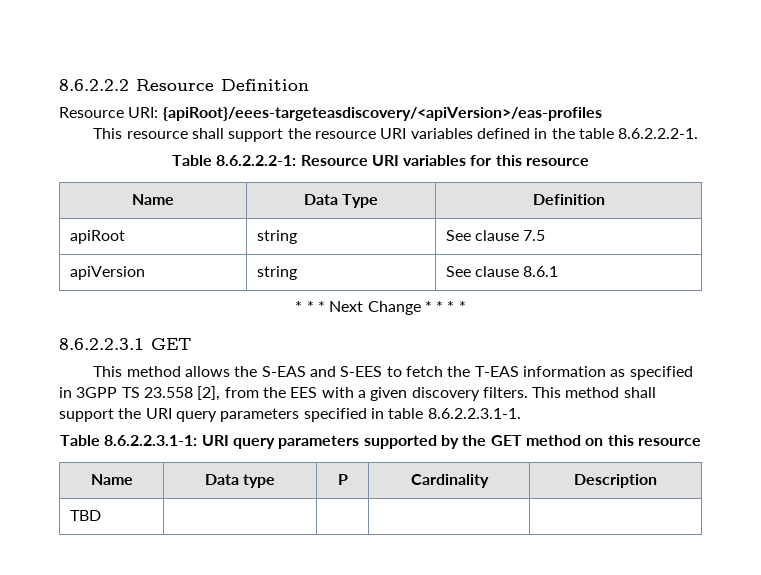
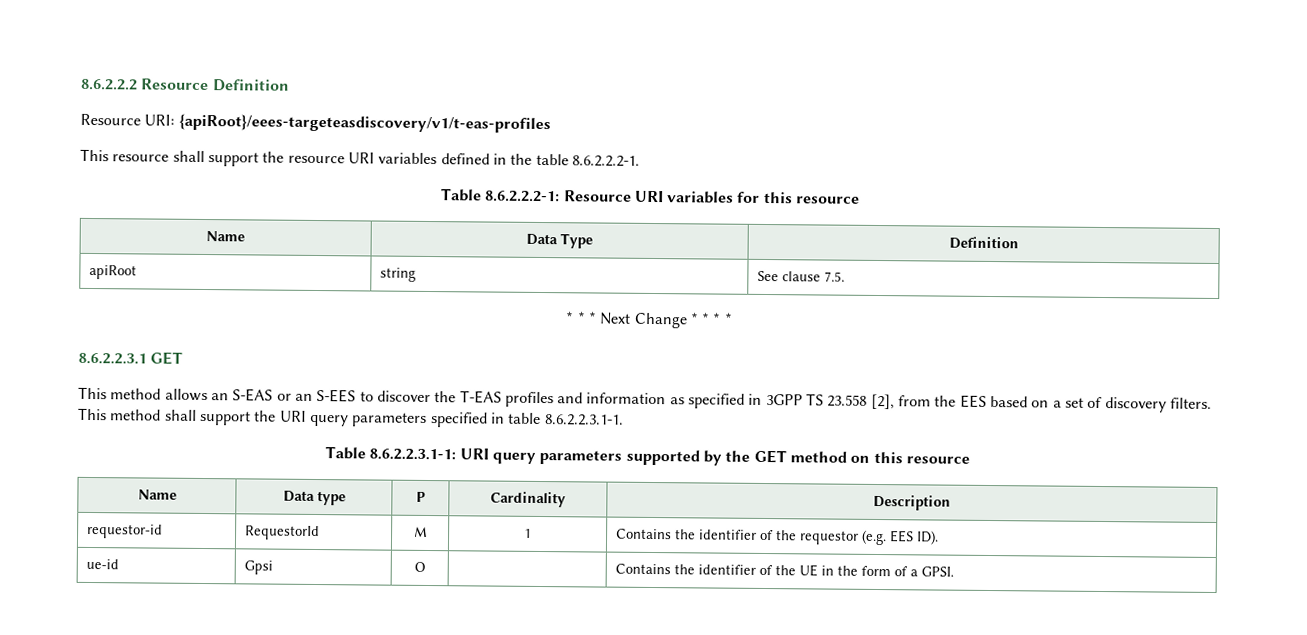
[162,107,602,121] {apiRoot}/eees-targeteasdiscovery/<apiVersion>/eas-profiles -> [178,113,551,134] {apiRoot}/eees-targeteasdiscovery/v1/t-eas-profiles
[523,230,546,241] [69,266,145,280] [256,266,297,280] [445,266,559,277] 7.5 // apiVersion | string | See clause 8.6.1 -> [824,271,846,282] 7.5.
[234,366,337,377] the S-EAS and -> [210,388,313,402] an S-EAS or an
[405,366,443,377] fetch -> [376,390,431,403] discover
(519, 371) none -> [504,391,584,408] profiles and
[321,387,408,401] with a given -> [990,396,1103,408] based on a set of
[69,510,101,521] TBD | | | | -> [87,523,164,539] [245,525,321,541] [413,526,428,537] [524,528,532,538] [616,528,940,546] [86,558,120,570] [244,560,274,575] [413,561,426,572] [615,563,955,577] requestor-id | RequestorId | M | 1 | Contains the identifier of the requestor (e.g. EES ID). // ue-id | Gpsi | O | | Contains the identifier of the UE in the form of a GPSI.

